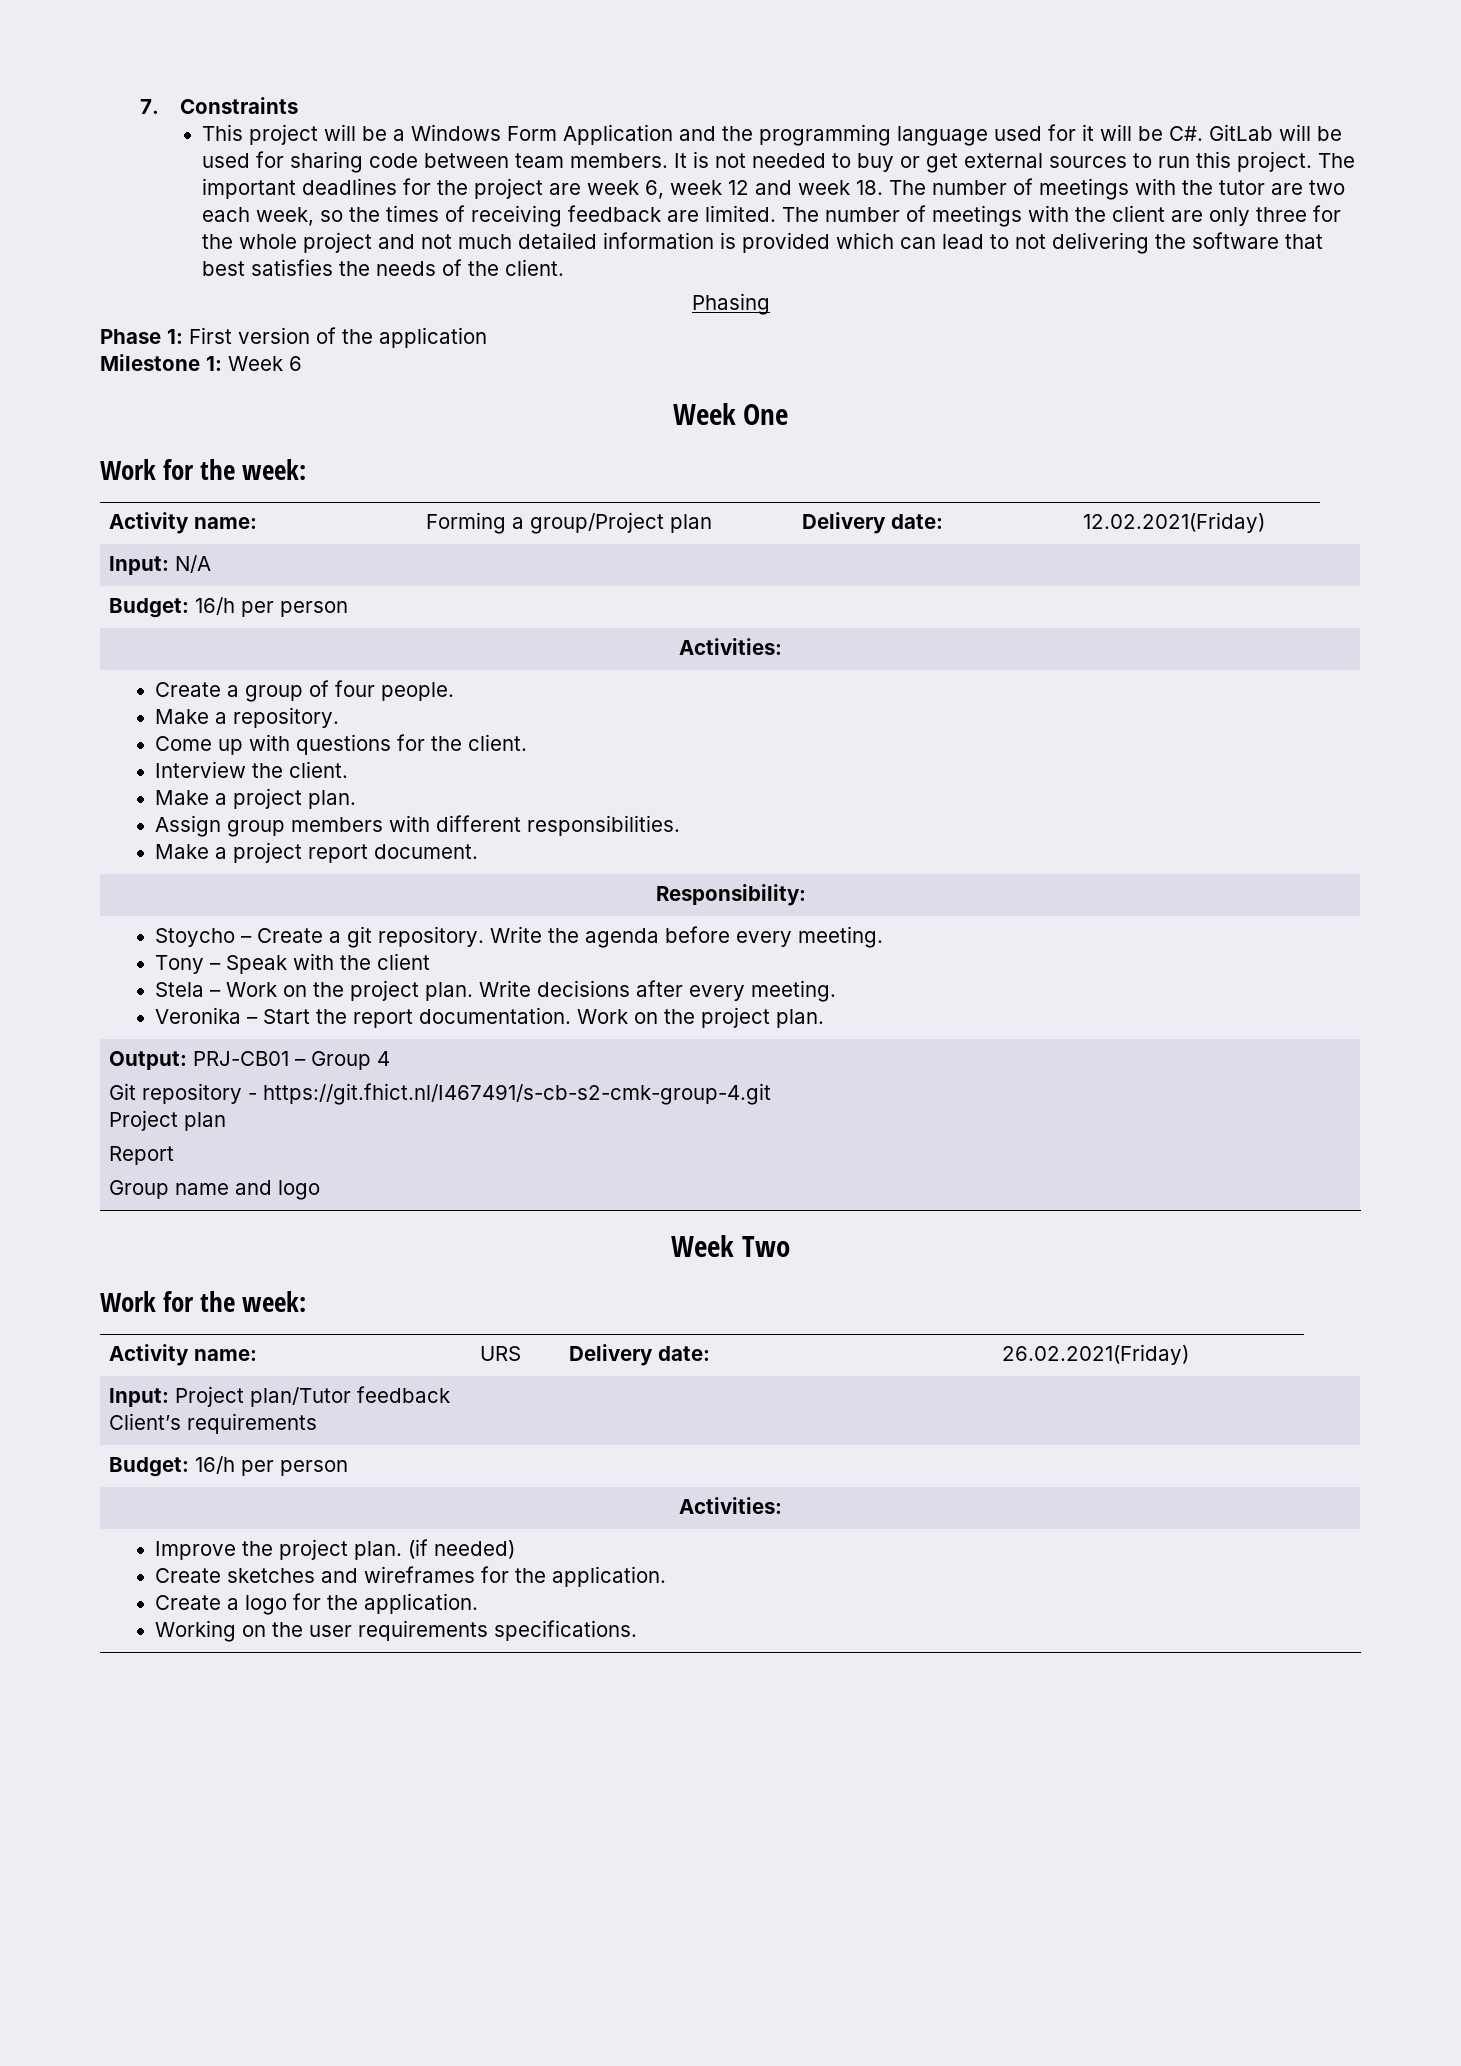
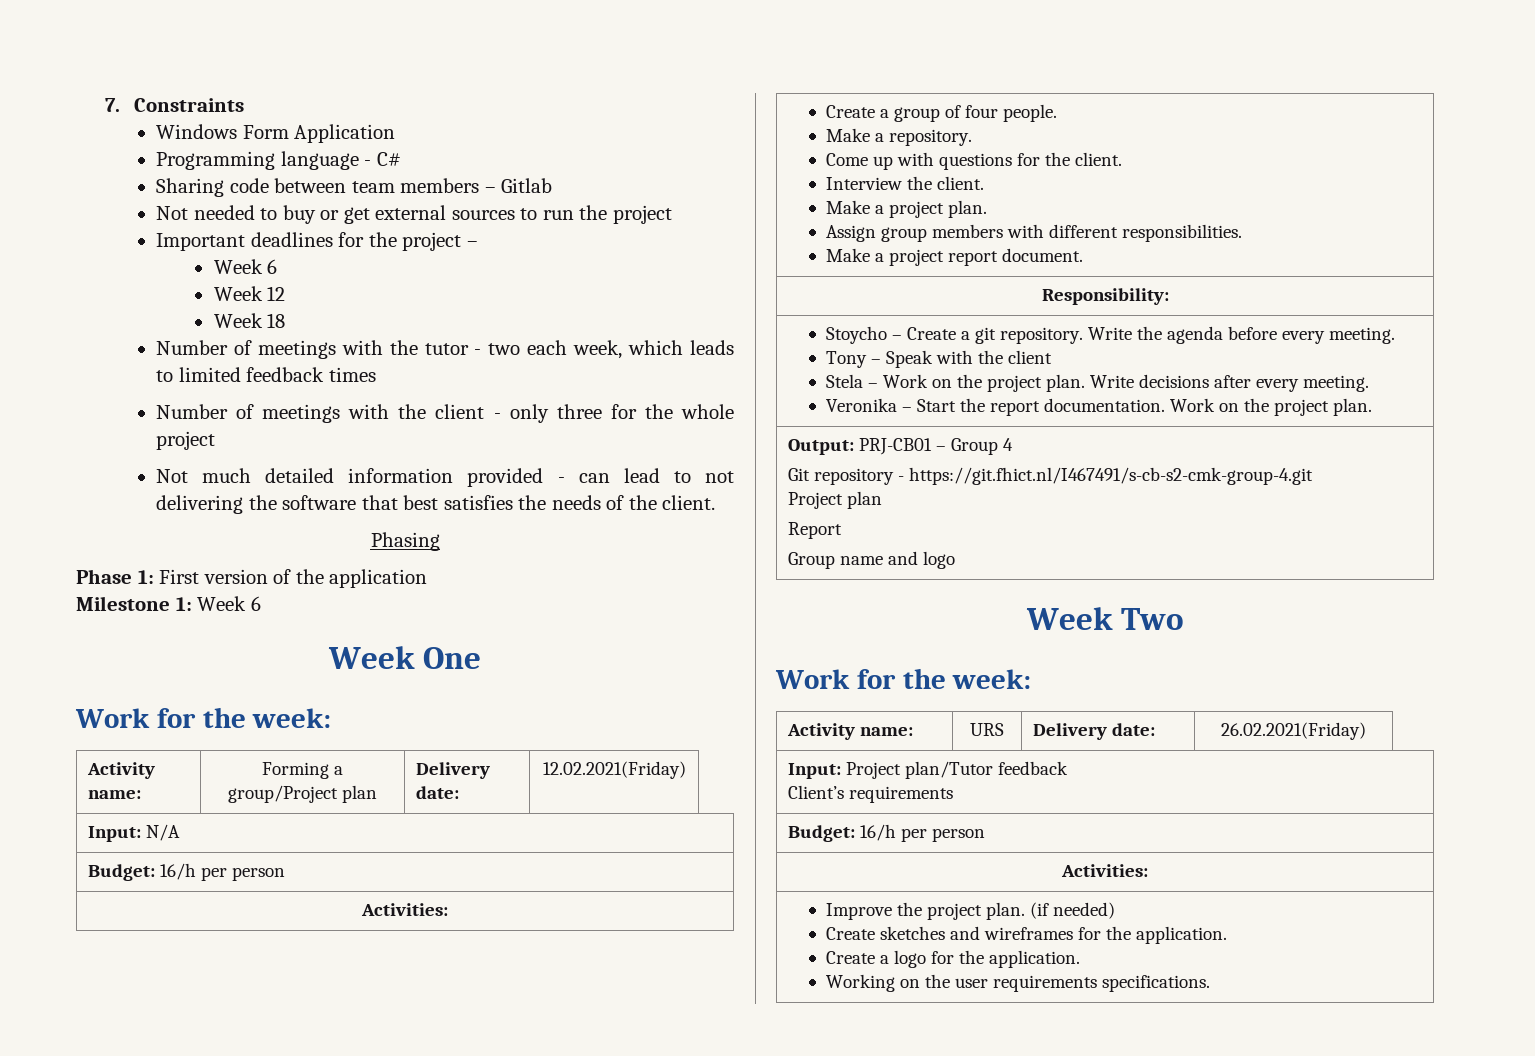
[202,124,1343,146] [202,151,747,173] This project will be a Windows Form Application and the programming language used for it will be C#. GitLab will be used for sharing code between team members. It is not -> [156,124,396,143] [156,151,401,170] [156,178,553,197] [156,206,189,220] Windows Form Application // Programming language - C# // Sharing code between team members – Gitlab // Not
[1196,151,1356,172] [202,178,1008,199] this project. The important deadlines for the project are week 6, week 12 and week 18. The number -> [579,205,672,224] [156,232,478,251] [213,259,278,274] [213,286,286,301] [213,313,286,328] [156,340,229,355] the project // Important deadlines for the project – // Week 6 // Week 12 // Week 18 // Number
[1271,183,1304,195] are -> [474,349,482,355] -
[320,205,901,227] so the times of receiving feedback are limited. The number -> [628,340,734,355] [156,367,376,382] [156,404,229,419] which leads to limited feedback times // Number
[1171,210,1204,222] are -> [493,413,501,419] -
[378,234,453,249] and not -> [156,469,189,483] // Not
[720,232,895,253] is provided which -> [467,468,565,487] provided -

